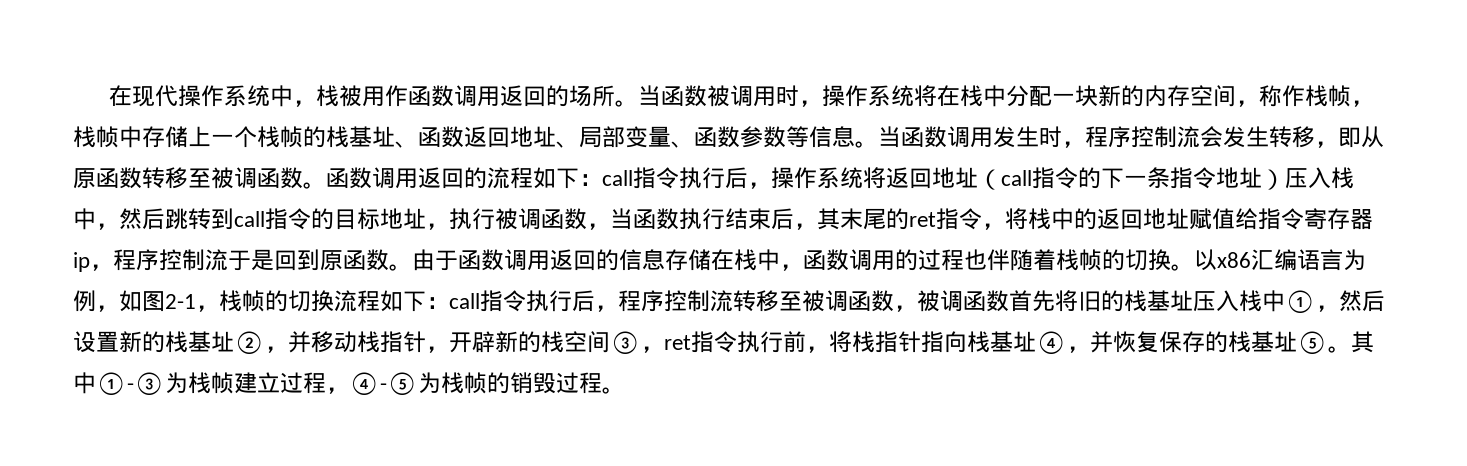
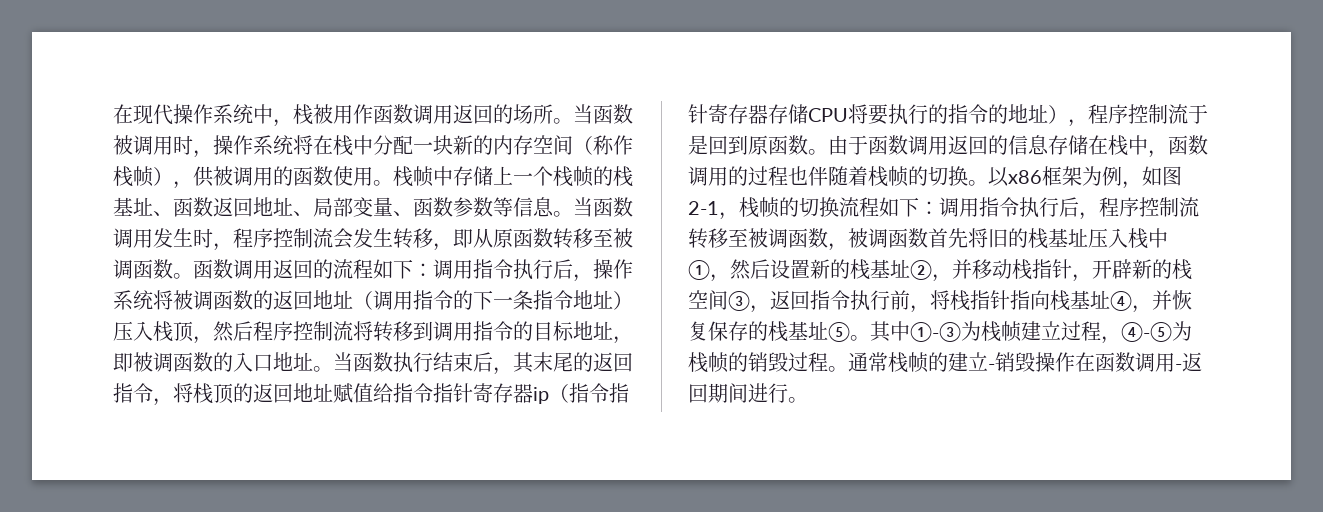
[1236,100,1260,107] ， -> [573,136,593,155] （
[1351,100,1375,107] ， -> [153,166,393,189] ），供被调用的函数使用。
[602,170,633,186] call -> [433,259,473,279] 调用
(886, 178) none -> [173,290,273,310] 被调函数的
[1001,170,1032,186] call -> [373,290,413,310] 调用
[73,208,265,230] 中，然后跳转到call -> [173,321,473,344] 顶，然后程序控制流将转移到调用
[449,208,610,230] 执行被调函数， -> [113,352,333,372] 即被调函数的入口地址。
[909,212,936,227] ret -> [593,352,633,372] 返回
[1051,208,1074,230] 中 -> [213,383,234,404] 顶
(1304, 219) none -> [433,383,473,403] 指针
(90, 262) none -> [549,383,629,403] [688,104,1068,125] （指令指针寄存器存储CPU将要执行的指令的地址）
[1251,249,1343,271] 汇编语言 -> [1042,166,1082,186] 框架
[449,293,480,309] call -> [939,197,979,217] 调用
[664,335,691,350] ret -> [770,290,810,310] 返回
(625, 390) none -> [848,352,1202,373] [688,383,808,403] 通常栈帧的建立-销毁操作在函数调用-返回期间进行。

